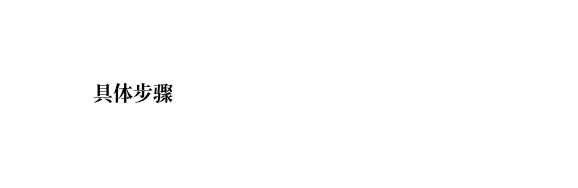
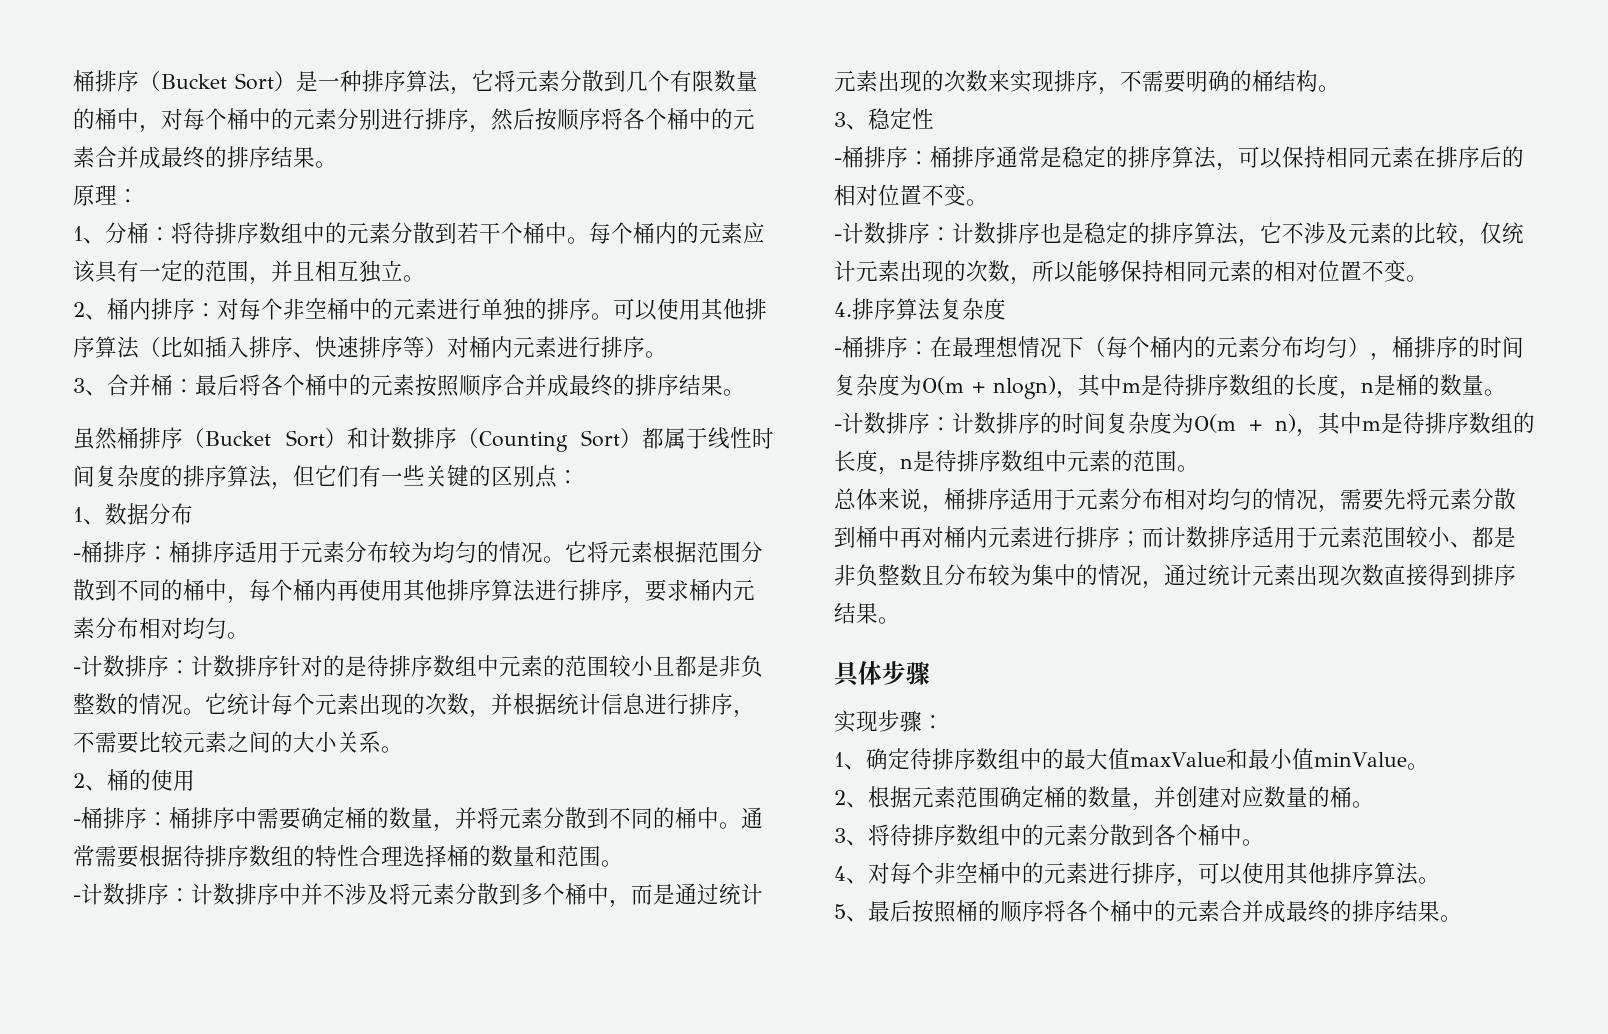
[93,83,173,105] 具体步骤 -> [73,70,758,95] [73,108,755,133] [73,146,337,169] [73,184,139,206] [73,222,765,244] [73,260,425,285] [73,298,767,321] [73,336,667,359] [73,374,745,397] [73,427,774,452] [73,465,579,490] [73,503,193,525] [73,541,763,563] [73,579,755,604] [73,617,249,639] [73,655,763,678] [73,693,755,718] [73,731,403,754] [73,769,195,791] [73,807,763,832] [73,845,623,868] [73,883,763,908] [834,70,1340,95] [834,108,934,130] [834,146,1524,171] [834,184,988,206] [834,222,1524,247] [834,260,1428,285] [834,298,1006,321] [834,336,1524,361] [834,374,1506,399] [834,412,1535,437] [834,450,1199,475] [834,488,1516,513] [834,526,1516,548] [834,564,1516,589] [834,602,900,624] [834,660,930,687] [834,710,944,733] [834,748,1429,770] [834,786,1374,811] [834,824,1264,846] [834,862,1440,887] [834,900,1462,923] 桶排序（Bucket Sort）是一种排序算法，它将元素分散到几个有限数量的桶中，对每个桶中的元素分别进行排序，然后按顺序将各个桶中的元素合并成最终的排序结果。 // 原理： // 1、分桶：将待排序数组中的元素分散到若干个桶中。每个桶内的元素应该具有一定的范围，并且相互独立。 // 2、桶内排序：对每个非空桶中的元素进行单独的排序。可以使用其他排序算法（比如插入排序、快速排序等）对桶内元素进行排序。 // 3、合并桶：最后将各个桶中的元素按照顺序合并成最终的排序结果。 // 虽然桶排序（Bucket Sort）和计数排序（Counting Sort）都属于线性时间复杂度的排序算法，但它们有一些关键的区别点： // 1、数据分布 // -桶排序：桶排序适用于元素分布较为均匀的情况。它将元素根据范围分散到不同的桶中，每个桶内再使用其他排序算法进行排序，要求桶内元素分布相对均匀。 // -计数排序：计数排序针对的是待排序数组中元素的范围较小且都是非负整数的情况。它统计每个元素出现的次数，并根据统计信息进行排序，不需要比较元素之间的大小关系。 // 2、桶的使用 // -桶排序：桶排序中需要确定桶的数量，并将元素分散到不同的桶中。通常需要根据待排序数组的特性合理选择桶的数量和范围。 // -计数排序：计数排序中并不涉及将元素分散到多个桶中，而是通过统计元素出现的次数来实现排序，不需要明确的桶结构。 // 3、稳定性 // -桶排序：桶排序通常是稳定的排序算法，可以保持相同元素在排序后的相对位置不变。 // -计数排序：计数排序也是稳定的排序算法，它不涉及元素的比较，仅统计元素出现的次数，所以能够保持相同元素的相对位置不变。 // 4.排序算法复杂度 // -桶排序：在最理想情况下（每个桶内的元素分布均匀），桶排序的时间复杂度为O(m + nlogn)，其中m是待排序数组的长度，n是桶的数量。 // -计数排序：计数排序的时间复杂度为O(m + n)，其中m是待排序数组的长度，n是待排序数组中元素的范围。 // 总体来说，桶排序适用于元素分布相对均匀的情况，需要先将元素分散到桶中再对桶内元素进行排序；而计数排序适用于元素范围较小、都是非负整数且分布较为集中的情况，通过统计元素出现次数直接得到排序结果。 // 具体步骤 // 实现步骤： // 1、确定待排序数组中的最大值maxValue和最小值minValue。 // 2、根据元素范围确定桶的数量，并创建对应数量的桶。 // 3、将待排序数组中的元素分散到各个桶中。 // 4、对每个非空桶中的元素进行排序，可以使用其他排序算法。 // 5、最后按照桶的顺序将各个桶中的元素合并成最终的排序结果。

